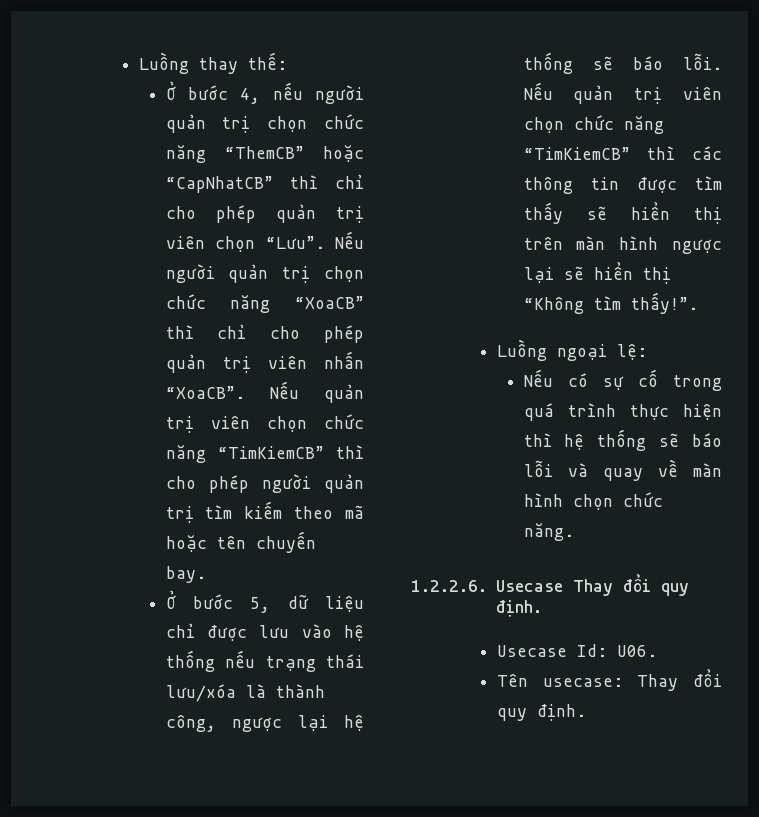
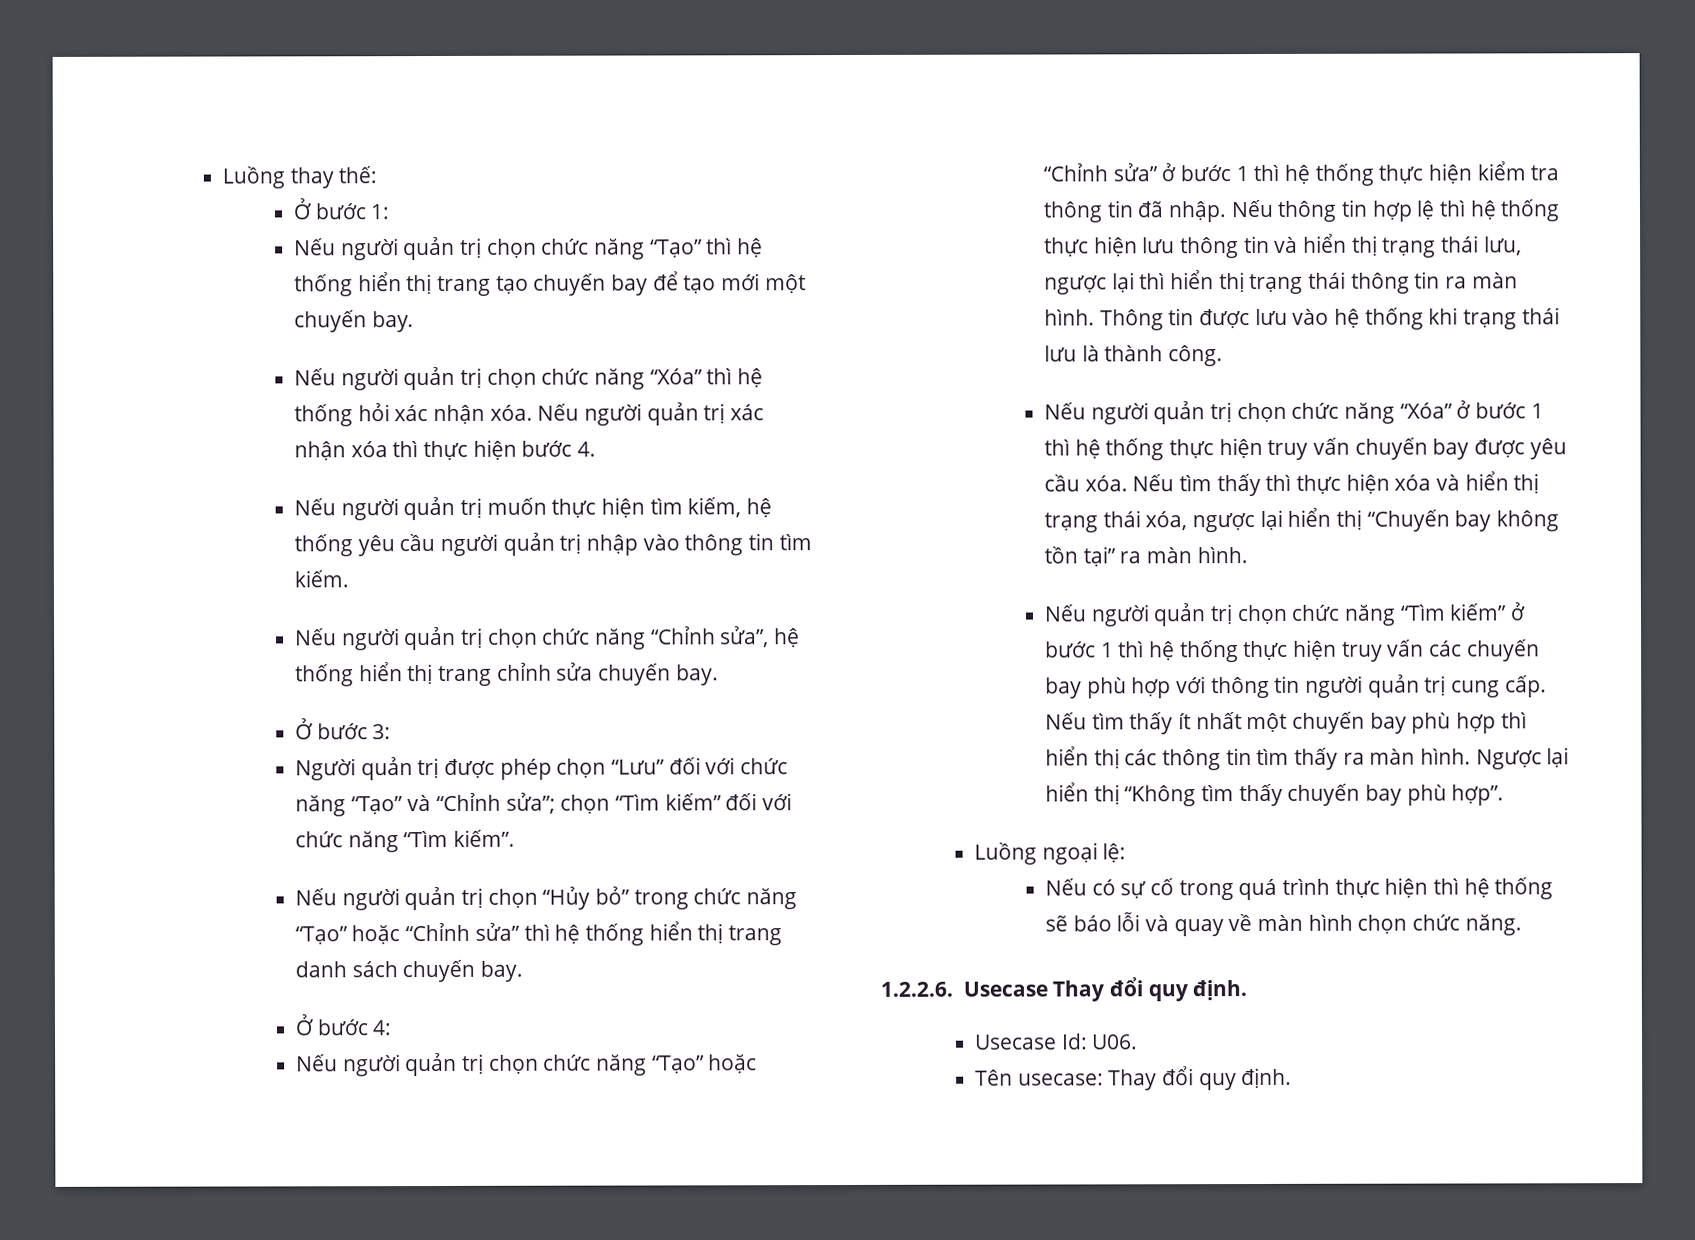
[240,82,364,104] [165,114,364,133] [165,145,364,163] [165,174,364,193] [165,204,364,223] [165,231,364,253] [165,264,364,283] [165,294,364,313] [165,324,364,343] [165,351,364,373] [165,381,364,403] [165,414,364,433] [165,445,364,463] [165,474,364,493] [165,501,365,523] [165,531,316,553] [165,566,206,583] [165,590,364,613] [165,623,195,638] 4, nếu người quản trị chọn chức năng “ThemCB” hoặc “CapNhatCB” thì chỉ cho phép quản trị viên chọn “Lưu”. Nếu người quản trị chọn chức năng “XoaCB” thì chỉ cho phép quản trị viên nhấn “XoaCB”. Nếu quản trị viên chọn chức năng “TimKiemCB” thì cho phép người quản trị tìm kiếm theo mã hoặc tên chuyến bay. // Ở bước 5, dữ liệu chỉ -> [370,204,391,220] [293,236,763,261] [293,271,806,297] [293,310,415,333] [293,366,763,391] [293,402,764,427] [293,439,596,461] [293,496,772,521] [293,532,812,557] [293,570,349,588] [294,626,800,651] [294,662,719,687] [294,718,392,740] [294,757,788,781] [294,792,792,817] [294,829,515,853] [294,886,797,911] [294,921,782,946] [294,959,523,983] [294,1014,393,1036] [295,1052,758,1077] [1042,161,1560,186] [1042,199,1561,223] [1043,233,1522,259] [1043,270,1518,295] [1043,308,1195,331] 1: // Nếu người quản trị chọn chức năng “Tạo” thì hệ thống hiển thị trang tạo chuyến bay để tạo mới một chuyến bay. // Nếu người quản trị chọn chức năng “Xóa” thì hệ thống hỏi xác nhận xóa. Nếu người quản trị xác nhận xóa thì thực hiện bước 4. // Nếu người quản trị muốn thực hiện tìm kiếm, hệ thống yêu cầu người quản trị nhập vào thông tin tìm kiếm. // Nếu người quản trị chọn chức năng “Chỉnh sửa”, hệ thống hiển thị trang chỉnh sửa chuyến bay. // Ở bước 3: // Người quản trị được phép chọn “Lưu” đối với chức năng “Tạo” và “Chỉnh sửa”; chọn “Tìm kiếm” đối với chức năng “Tìm kiếm”. // Nếu người quản trị chọn “Hủy bỏ” trong chức năng “Tạo” hoặc “Chỉnh sửa” thì hệ thống hiển thị trang danh sách chuyến bay. // Ở bước 4: // Nếu người quản trị chọn chức năng “Tạo” hoặc “Chỉnh sửa” ở bước 1 thì hệ thống thực hiện kiểm tra thông tin đã nhập. Nếu thông tin hợp lệ thì hệ thống thực hiện lưu thông tin và hiển thị trạng thái lưu, ngược lại thì hiển thị trạng thái thông tin ra màn hình. Thông tin
[225,650,364,672] [165,684,236,702] nếu trạng thái lưu/xóa -> [1428,307,1560,330] [1043,345,1077,362] khi trạng thái lưu
[165,714,364,732] [523,52,722,74] [523,82,722,104] [523,115,664,134] [523,146,675,160] công, ngược lại hệ thống sẽ báo lỗi. Nếu quản trị viên chọn chức năng “TimKiemCB” thì -> [1167,345,1223,367] [1043,400,1544,425] [1043,437,1567,461] [1043,471,1540,497] [1043,507,1559,533] [1043,546,1248,567] [1043,602,1526,627] [1044,639,1540,663] [1044,674,1547,699] [1044,711,1527,735] [1044,746,1120,769] công. // Nếu người quản trị chọn chức năng “Xóa” ở bước 1 thì hệ thống thực hiện truy vấn chuyến bay được yêu cầu xóa. Nếu tìm thấy thì thực hiện xóa và hiển thị trạng thái xóa, ngược lại hiển thị “Chuyến bay không tồn tại” ra màn hình. // Nếu người quản trị chọn chức năng “Tìm kiếm” ở bước 1 thì hệ thống thực hiện truy vấn các chuyến bay phù hợp với thông tin người quản trị cung cấp. Nếu tìm thấy ít nhất một chuyến bay phù hợp thì hiển thị
[636,176,722,194] [523,202,722,224] [523,236,722,254] [523,262,671,284] [523,292,698,314] được tìm thấy sẽ hiển thị trên màn hình ngược lại sẽ hiển thị “Không tìm thấy!”. -> [1256,747,1570,770] [1044,782,1505,807] tìm thấy ra màn hình. Ngược lại hiển thị “Không tìm thấy chuyến bay phù hợp”.

